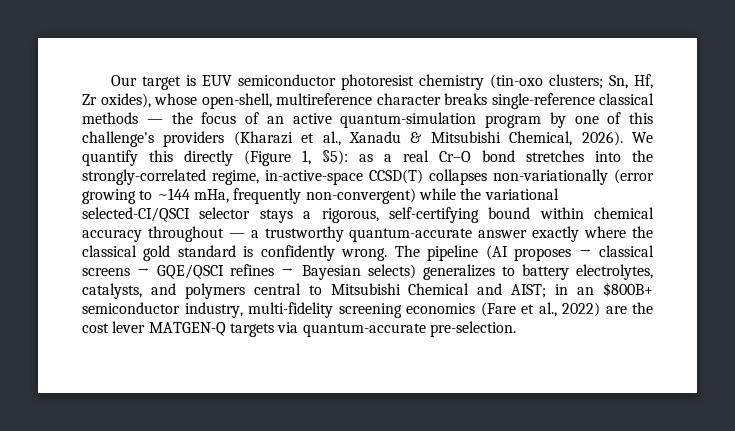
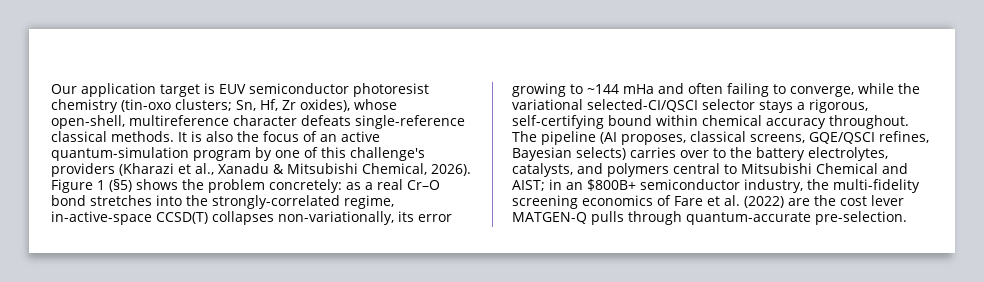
(138, 80) none -> [81,83,156,97] application
[444,93,487,105] breaks -> [301,115,351,126] defeats
[82,112,163,124] methods — -> [111,131,233,142] methods. It is also
[632,132,654,143] [82,150,348,166] We quantify this directly (Figure 1, §5): -> [51,179,342,193] Figure 1 (§5) shows the problem concretely:
[493,169,654,185] [82,188,416,204] non-variationally (error growing to ~144 mHa, frequently non-convergent) -> [278,211,452,225] [512,83,854,97] non-variationally, its error growing to ~144 mHa and often failing to converge,
[147,226,654,242] [82,245,654,261] [82,264,515,280] throughout — a trustworthy quantum-accurate answer exactly where the classical gold standard is confidently wrong. The pipeline (AI proposes → classical screens → GQE/QSCI refines → Bayesian selects) generalizes to -> [829,115,909,129] [512,131,929,145] [512,147,752,161] throughout. The pipeline (AI proposes, classical screens, GQE/QSCI refines, Bayesian selects) carries over to the
(243, 310) none -> [807,179,829,190] the
[480,302,600,317] (Fare et al., 2022) -> [657,195,784,208] of Fare et al. (2022)
[229,322,299,337] targets via -> [590,211,682,225] pulls through

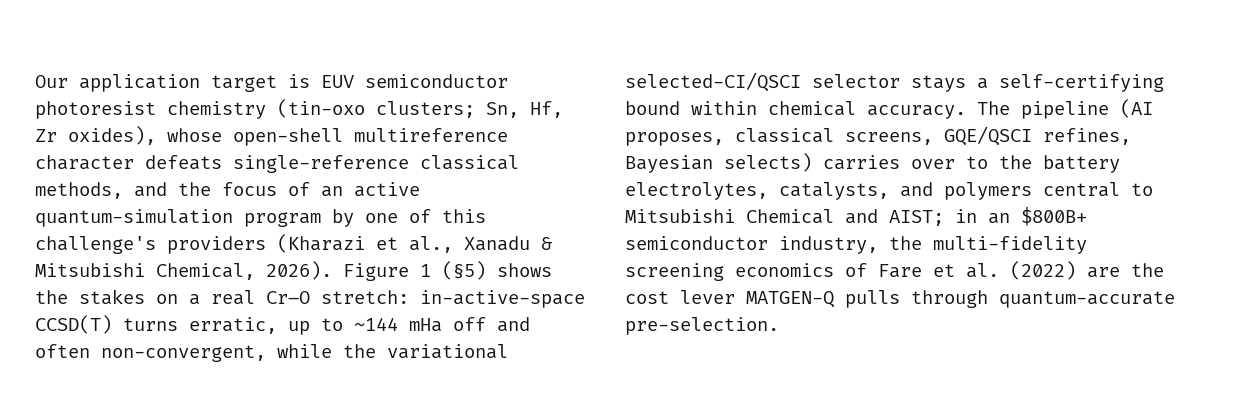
[51,115,125,129] open-shell, -> [233,128,343,146] open-shell
[111,131,233,142] methods. It is also -> [35,182,167,199] methods, and
[208,179,440,193] [51,195,394,209] [51,211,452,225] [512,83,566,97] problem concretely: as a real Cr–O bond stretches into the strongly-correlated regime, in-active-space CCSD(T) collapses non-variationally, its error growing -> [79,289,585,308] [35,315,310,335] stakes on a real Cr–O stretch: in-active-space CCSD(T) turns erratic, up
(654, 89) none -> [453,317,486,331] off
[727,83,854,97] failing to converge, -> [101,345,266,362] non-convergent,
[809,99,868,113] rigorous, -> (988, 83) none
[766,115,909,129] accuracy throughout. -> [867,105,966,119] accuracy.

